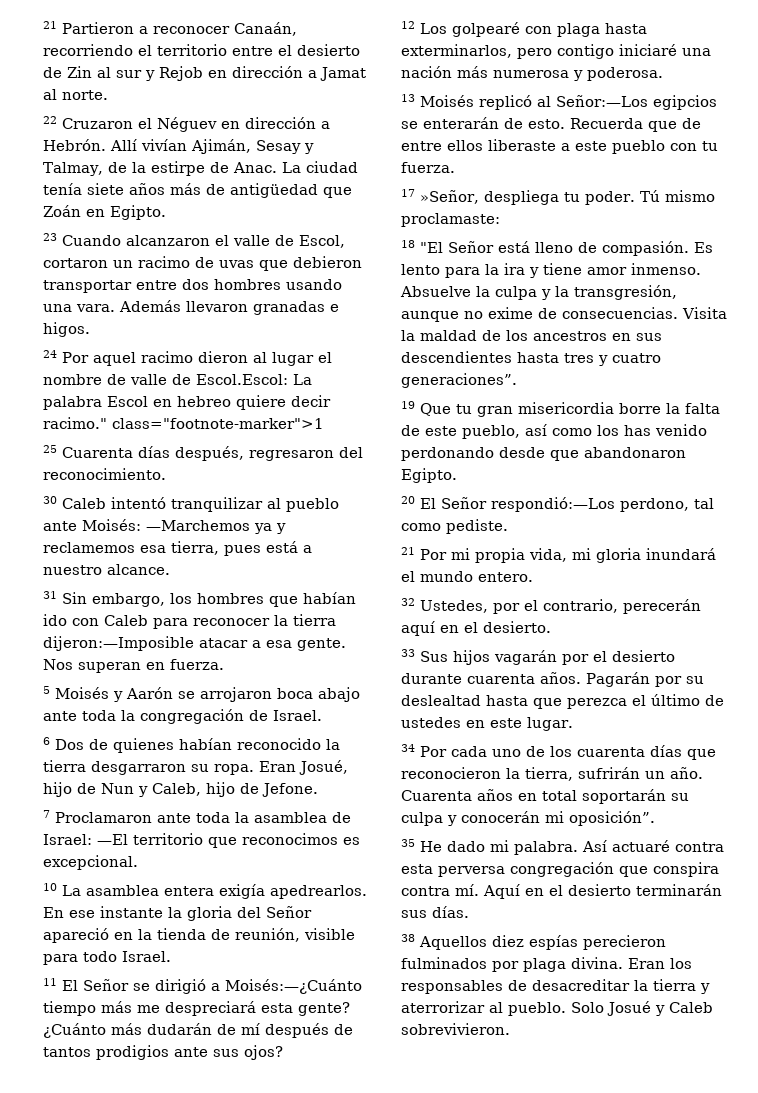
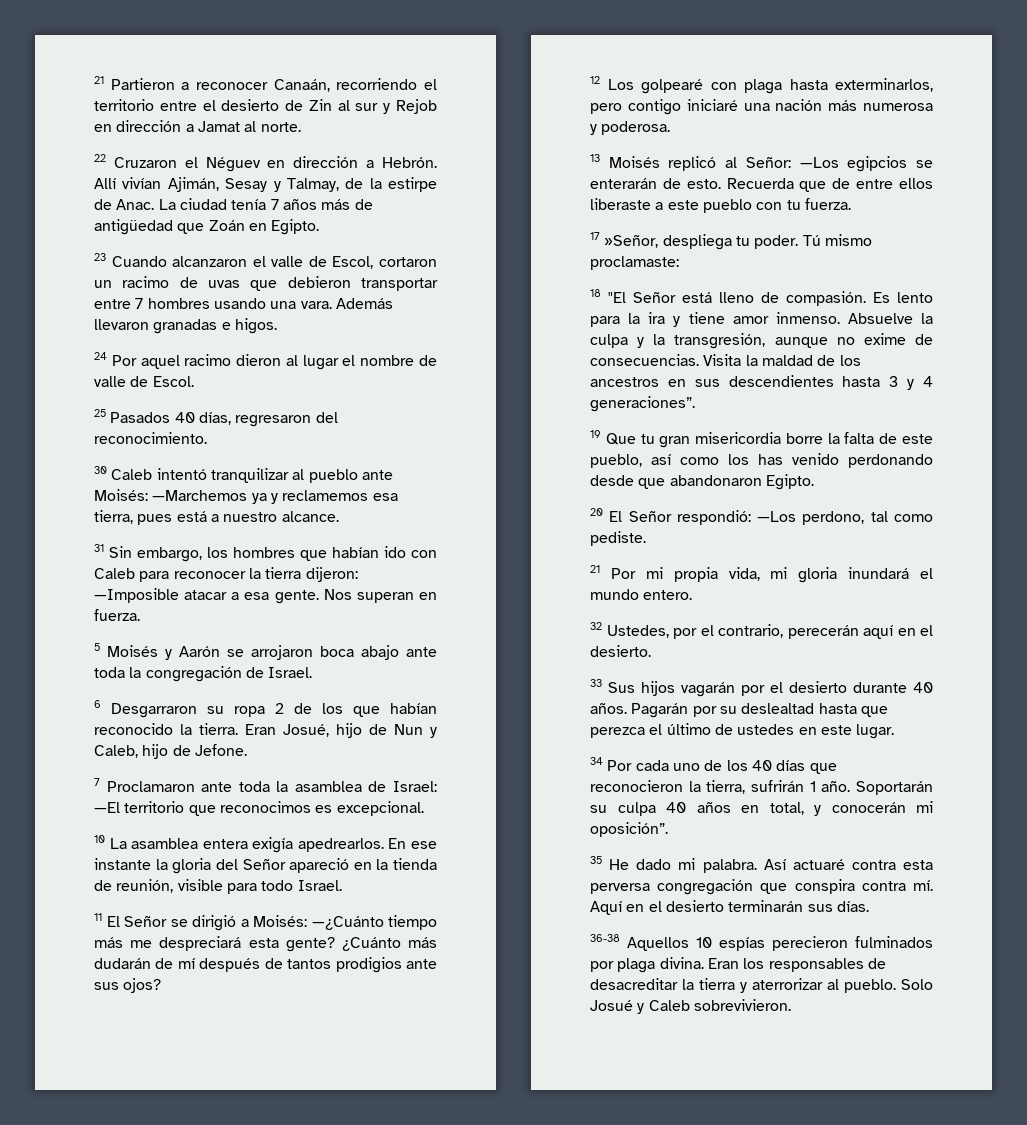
[87,183,124,195] siete -> [270,199,279,210] 7
[182,279,209,290] dos -> [135,298,144,309] 7
[196,374,312,385] [43,395,331,410] [43,417,324,429] [43,445,244,461] Escol.Escol: La palabra Escol en hebreo quiere decir racimo." class="footnote-marker">1 // 25 Cuarenta días después, -> [152,376,194,387] [94,409,231,425] Escol. // 25 Pasados 40 días,
[43,636,194,651] dijeron:—Imposible -> [305,567,358,582] [94,588,179,603] dijeron: —Imposible
[55,738,340,753] [43,760,254,775] Dos de quienes habían reconocido la tierra desgarraron su ropa. -> [111,703,437,718] [94,723,238,735] Desgarraron su ropa 2 de los que habían reconocido la tierra.
[225,979,362,994] Moisés:—¿Cuánto -> [253,915,384,930] Moisés: —¿Cuánto
[556,95,648,107] Señor:—Los -> [745,157,839,168] Señor: —Los
[564,353,661,366] tres y cuatro -> [889,376,933,390] 3 y 4
[491,497,615,512] respondió:—Los -> [676,510,797,525] respondió: —Los
[467,674,535,684] cuarenta -> [913,682,933,693] 40
[577,747,645,757] cuarenta -> [751,760,772,771] 40
[645,767,703,779] [401,789,689,804] [401,812,443,826] un año. Cuarenta años en total soportarán su culpa -> [809,781,933,795] [590,802,804,816] 1 año. Soportarán su culpa 40 años en total,
[401,934,524,950] 38 Aquellos diez -> [590,934,712,951] 36-38 Aquellos 10

